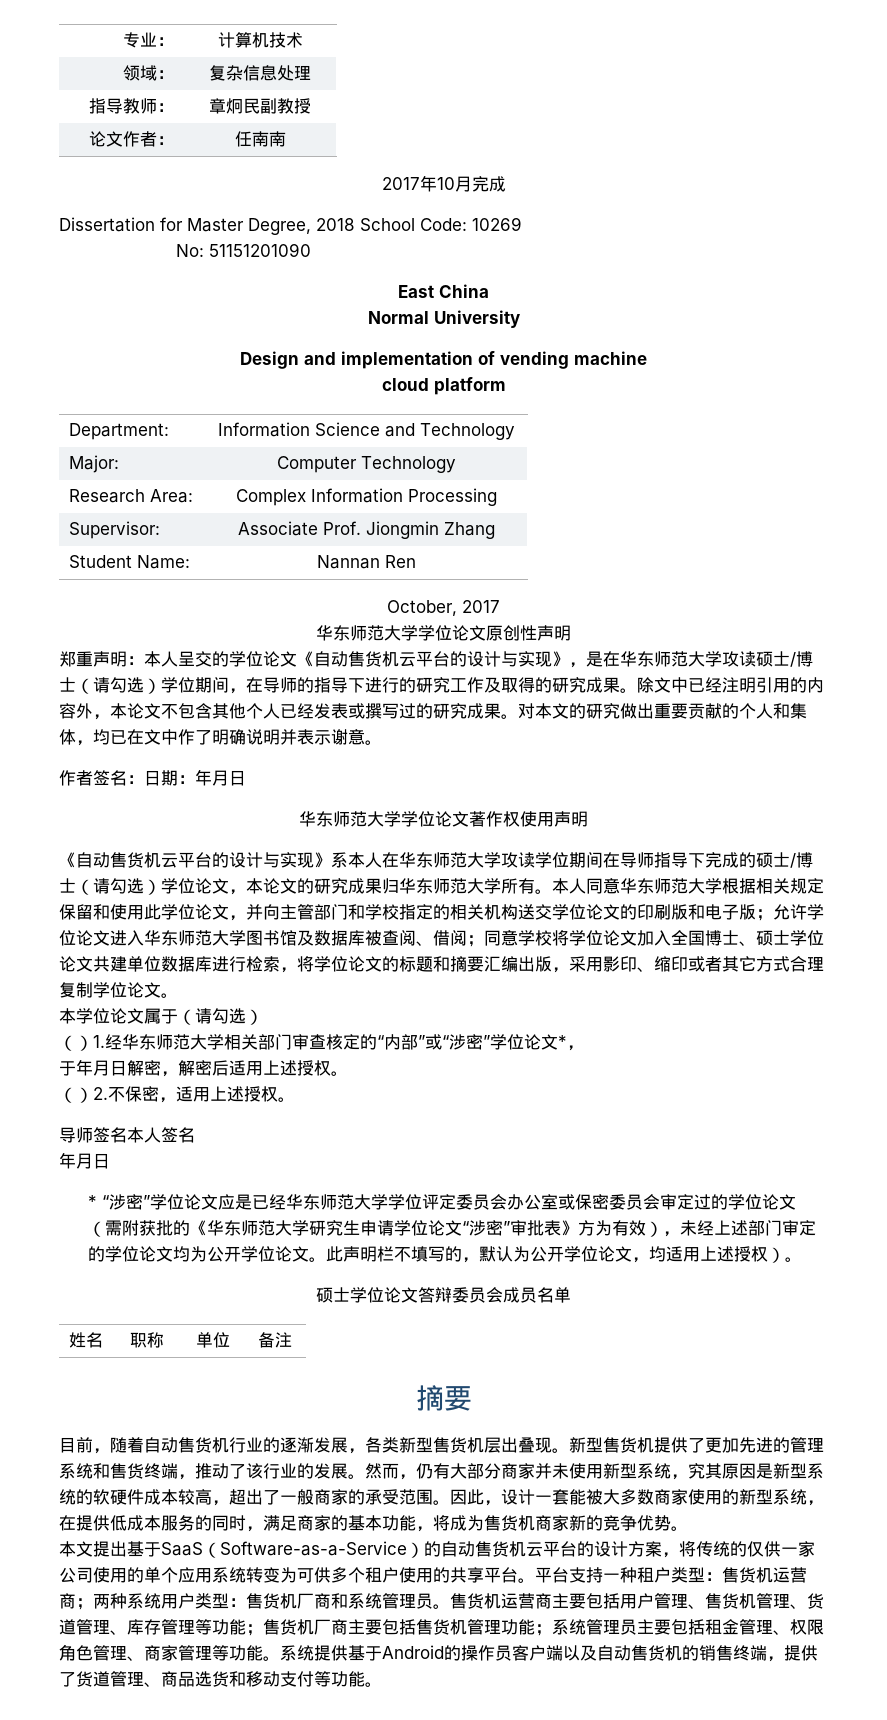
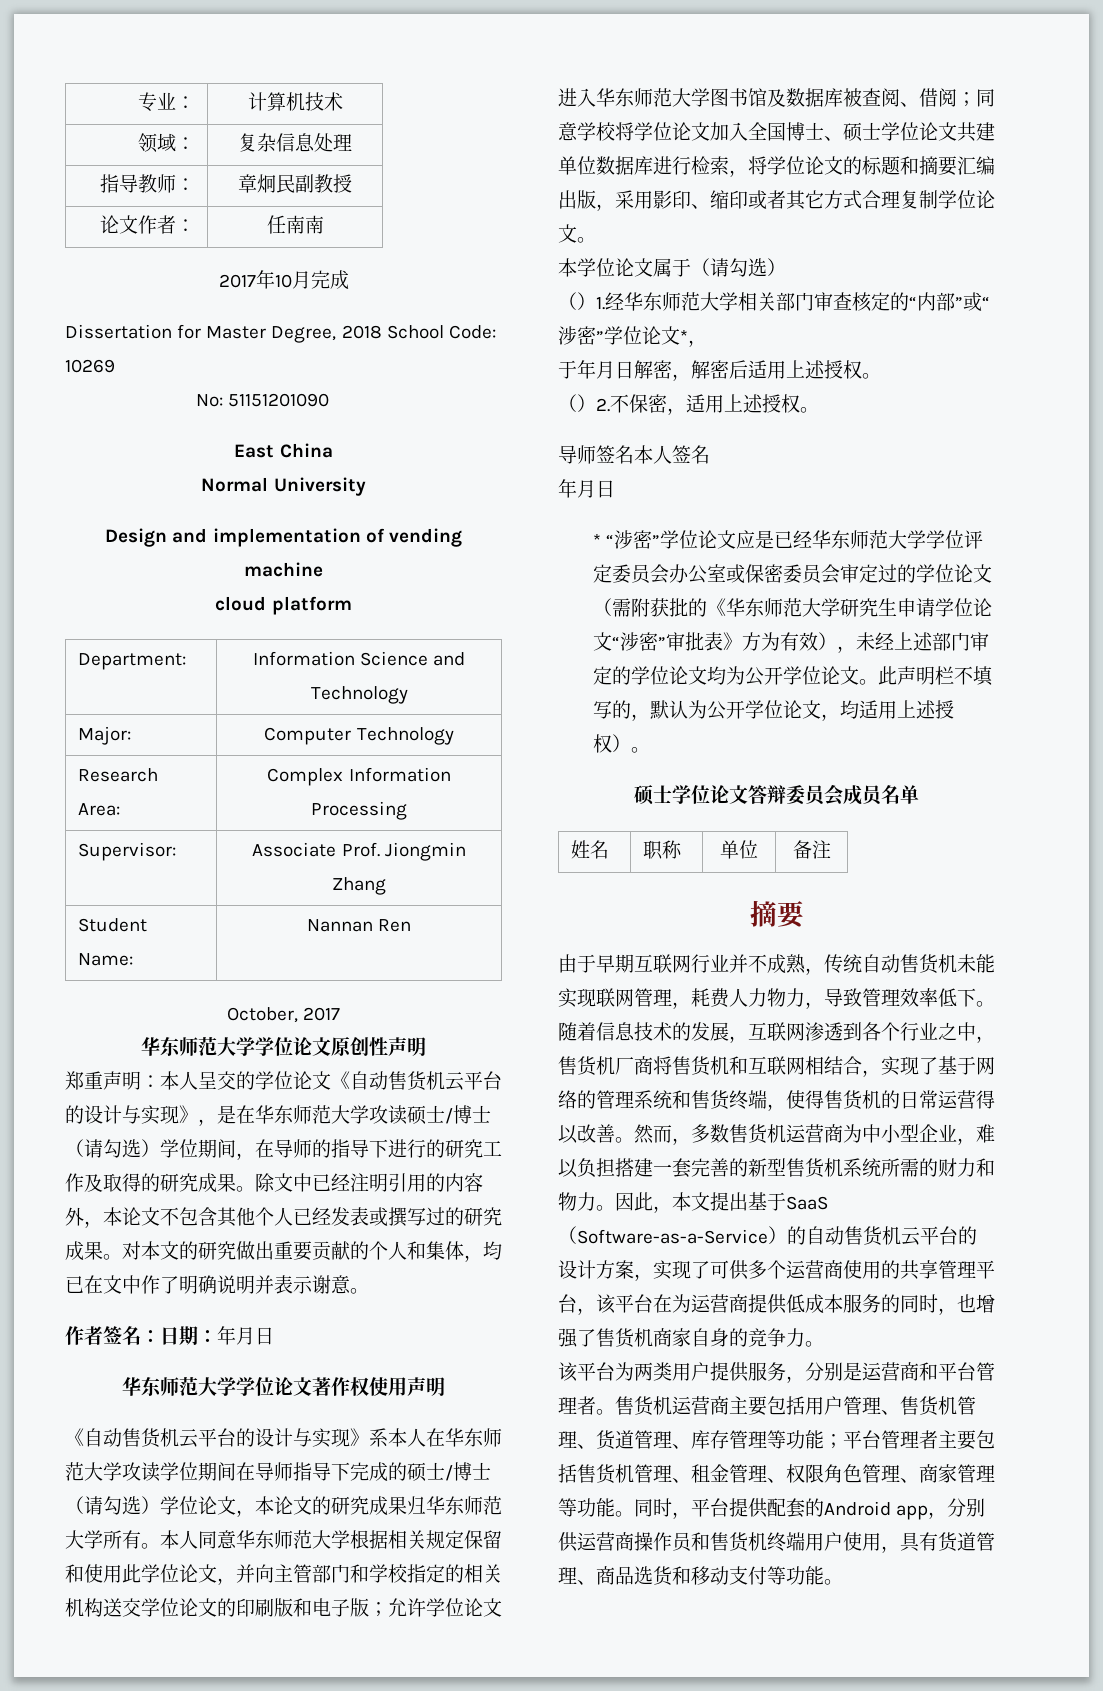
[59,1437,773,1454] 目前，随着自动售货机行业的逐渐发展，各类新型售货机层出叠现。新型售货机提供了更加先进 -> [558,954,995,975] [558,988,995,1009] [558,1022,995,1043] [558,1056,995,1077] [558,1090,577,1109] 由于早期互联网行业并不成熟，传统自动售货机未能实现联网管理，耗费人力物力，导致管理效率低下。随着信息技术的发展，互联网渗透到各个行业之中，售货机厂商将售货机和互联网相结合，实现了基于网络
[195,1463,824,1480] [59,1489,824,1506] [59,1515,688,1532] 推动了该行业的发展。然而，仍有大部分商家并未使用新型系统，究其原因是新型系统的软硬件成本较高，超出了一般商家的承受范围。因此，设计一套能被大多数商家使用的新型系统，在提供低成本服务的同时，满足商家的基本功能，将成为售货机商家新的竞争优势。 // -> [786,1090,995,1110] [558,1124,995,1145] [558,1158,995,1178] [558,1192,672,1213] 使得售货机的日常运营得以改善。然而，多数售货机运营商为中小型企业，难以负担搭建一套完善的新型售货机系统所需的财力和物力。因此，
[679,1541,815,1557] [59,1567,297,1583] 将传统的仅供一家公司使用的单个应用系统转变为 -> [653,1260,710,1280] 实现了
[365,1567,399,1583] 租户 -> [786,1260,843,1279] 运营商
[484,1567,807,1583] [59,1593,433,1610] 平台。平台支持一种租户类型：售货机运营商；两种系统用户类型：售货机厂商和系统管理员 -> [938,1260,995,1279] [558,1294,995,1315] [558,1328,824,1348] [558,1362,995,1383] [558,1396,596,1415] 管理平台，该平台在为运营商提供低成本服务的同时，也增强了售货机商家自身的竞争力。 // 该平台为两类用户提供服务，分别是运营商和平台管理者
[263,1619,348,1635] 售货机厂商 -> [843,1430,938,1449] 平台管理者
[501,1619,705,1636] 功能；系统管理员主要包括 -> [672,1478,691,1483] 、
[280,1645,818,1662] [59,1672,76,1687] 系统提供基于Android的操作员客户端以及自动售货机的销售终端，提供了 -> [634,1498,986,1520] [558,1532,938,1553] 同时，平台提供配套的Android app，分别供运营商操作员和售货机终端用户使用，具有

